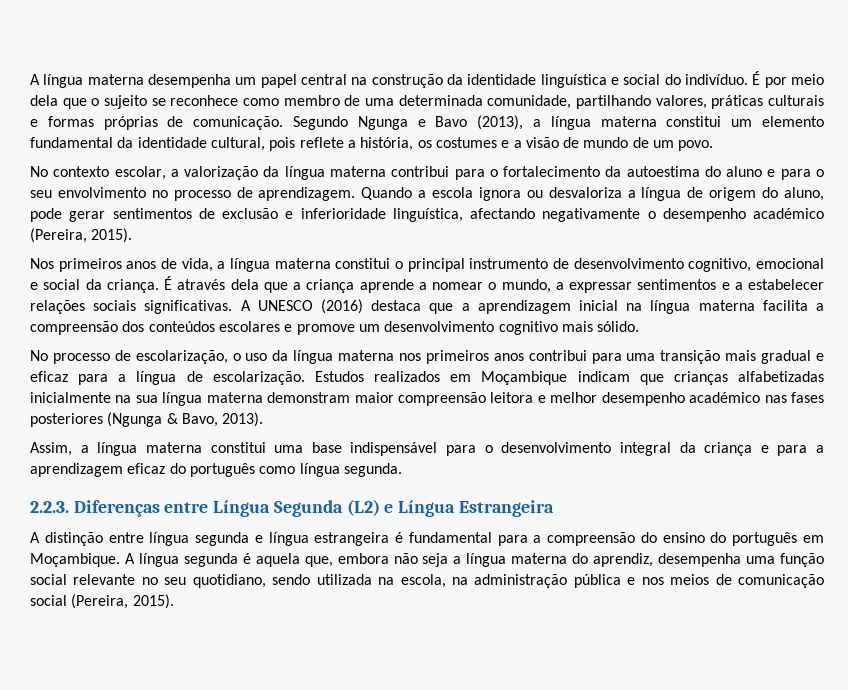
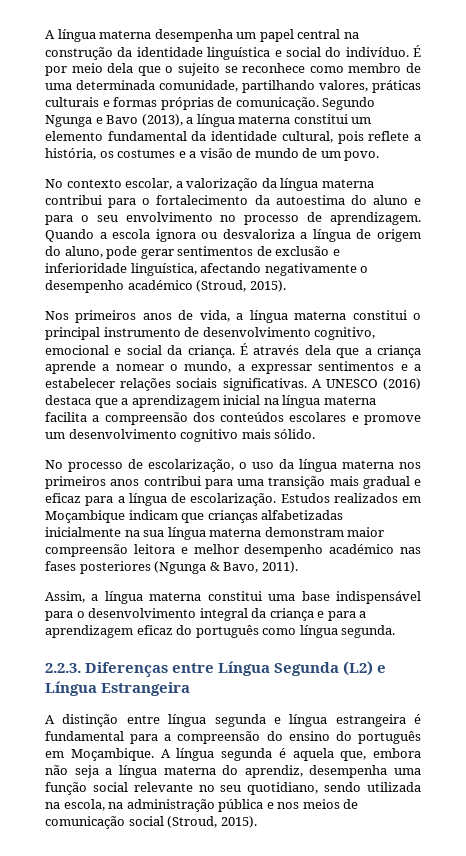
[30,228,87,243] (Pereira, -> [196,280,247,292] (Stroud,
[222,412,264,427] 2013). -> [261,561,298,573] 2011).
[71,594,129,609] (Pereira, -> [167,816,218,828] (Stroud,

